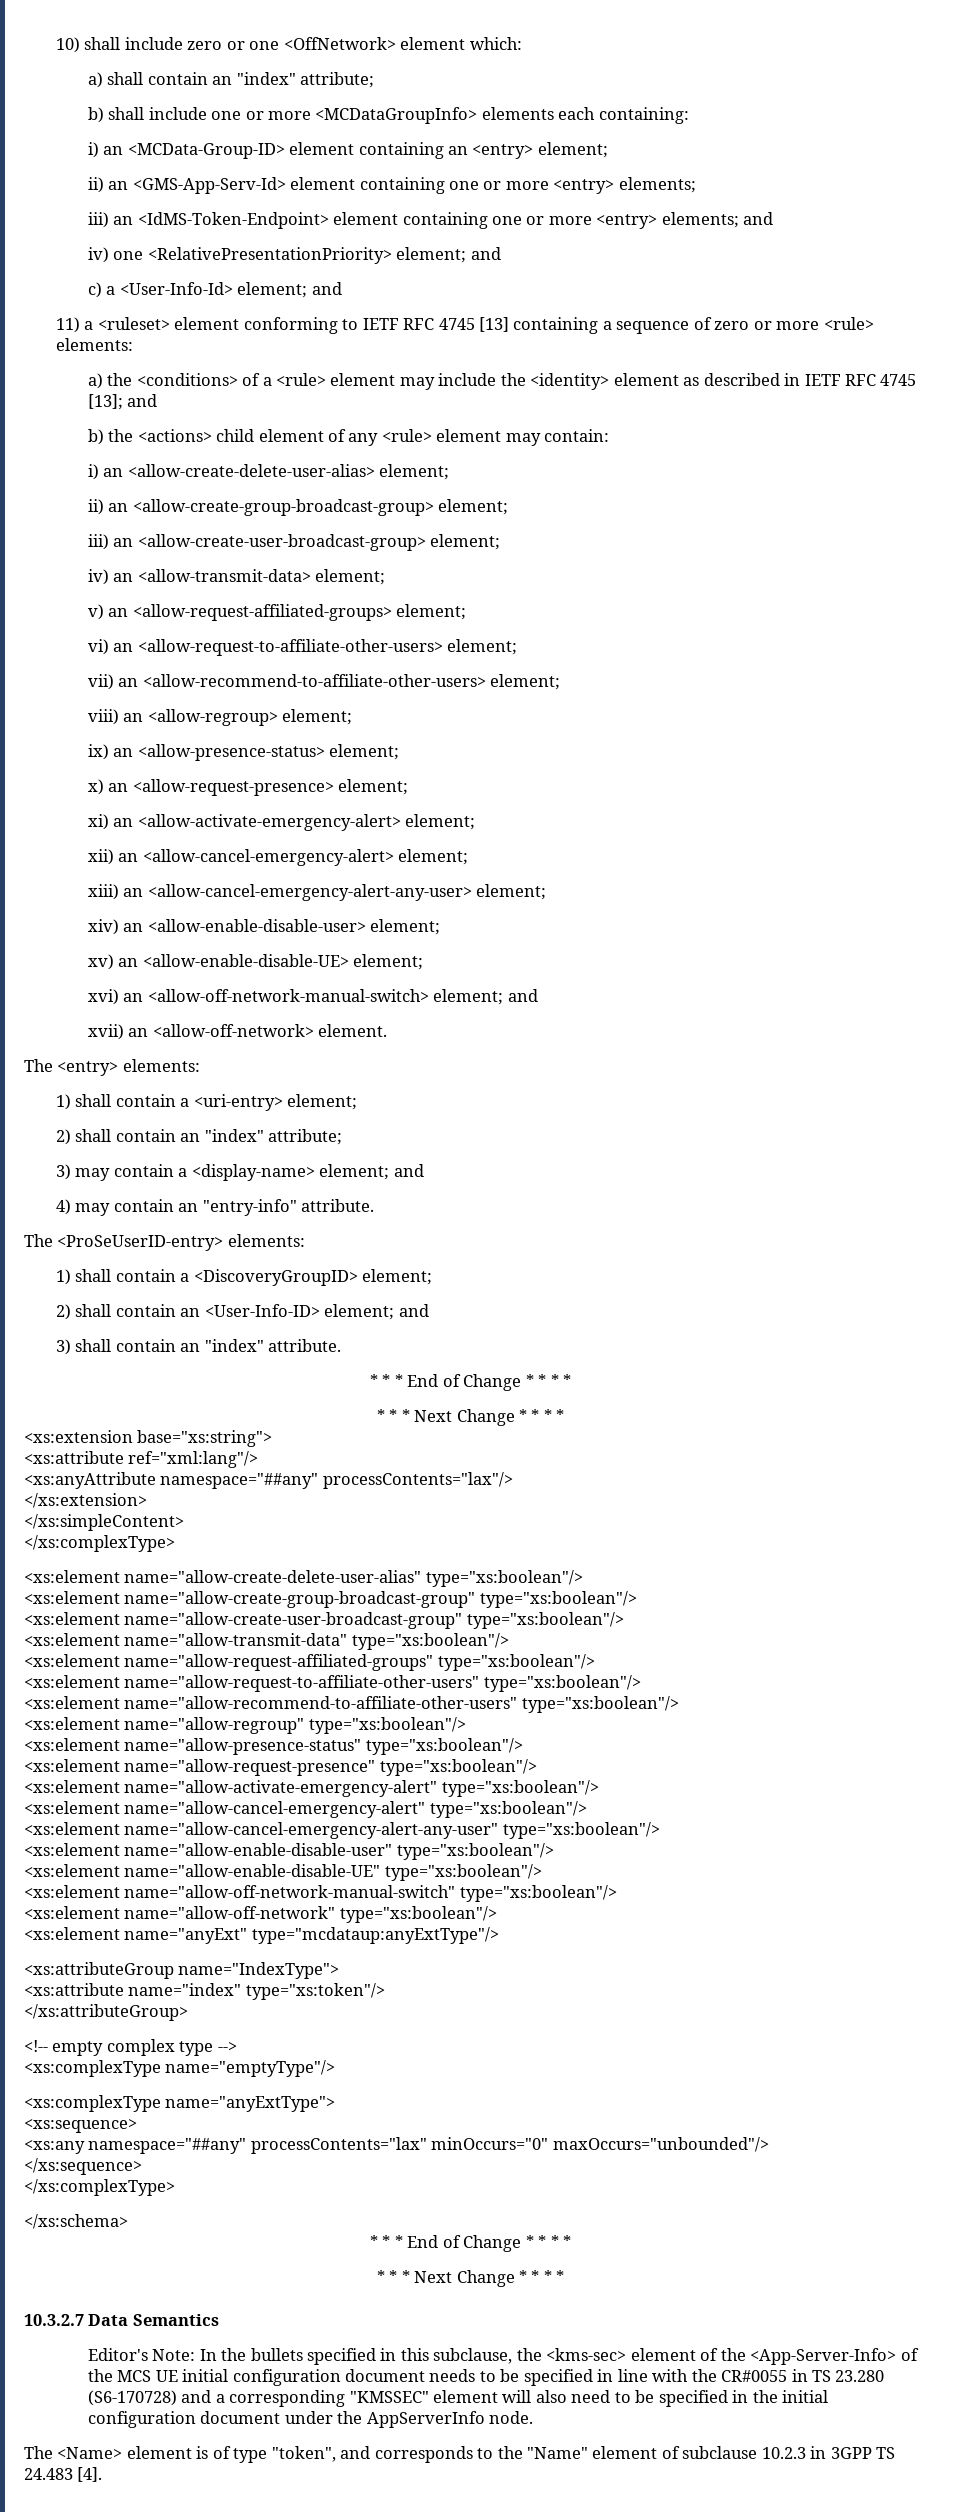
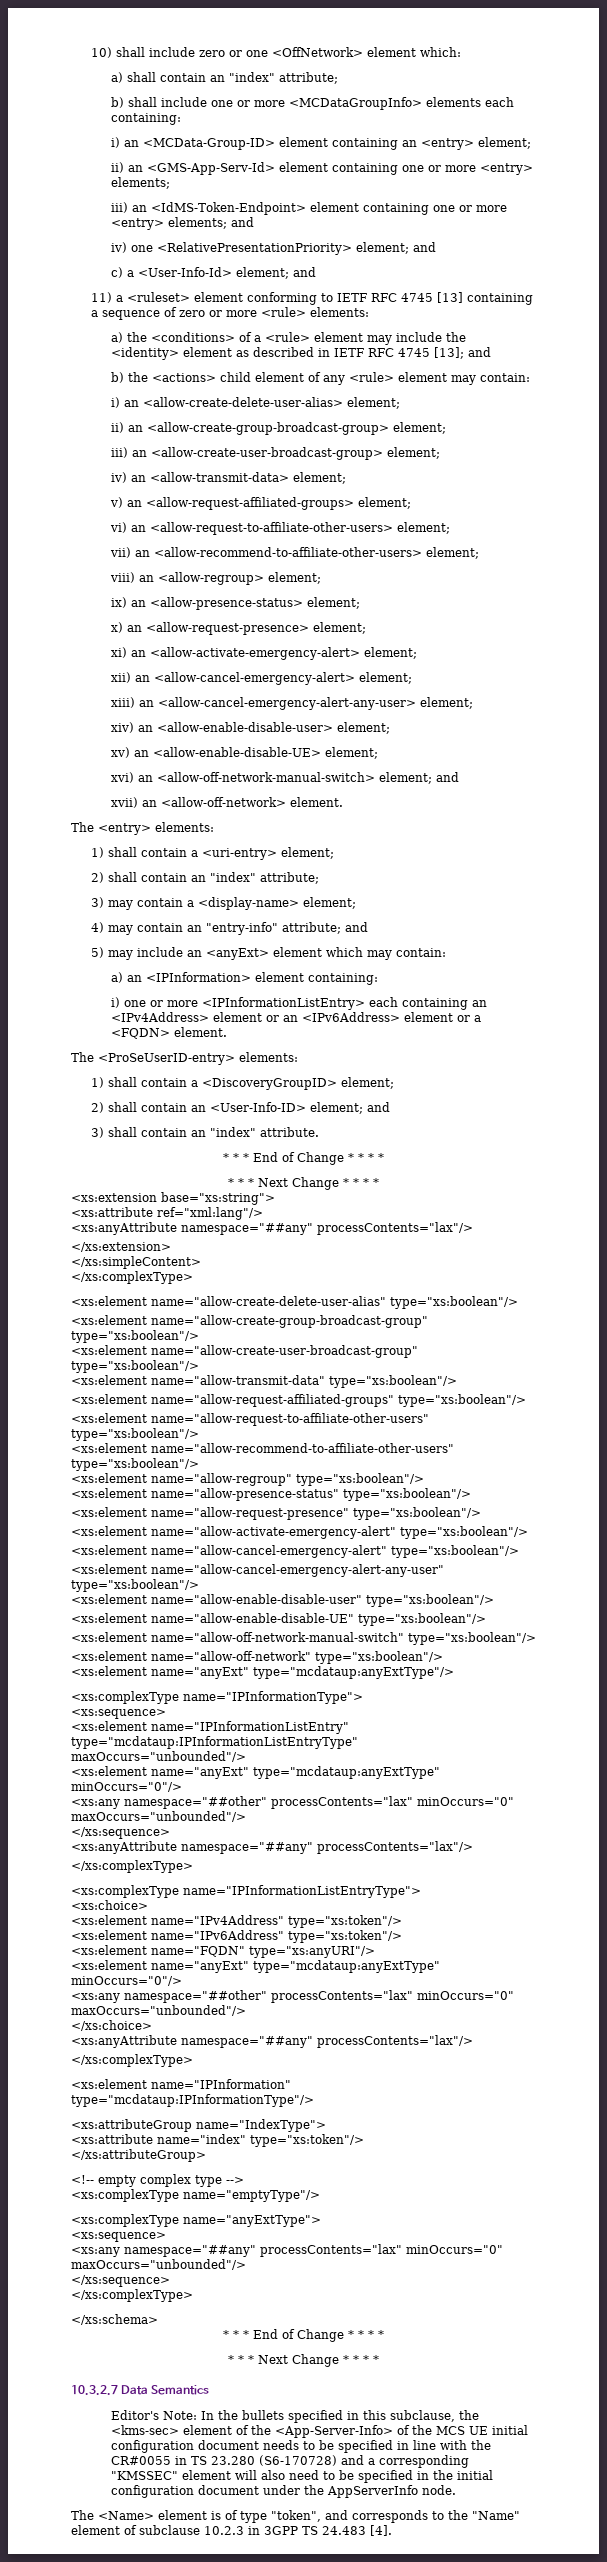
[393,1164,424,1177] and -> (357, 903) none
[301,1199,375,1212] attribute. -> [282,922,369,934] [91,947,447,960] [111,972,379,985] [111,997,488,1010] [111,1012,482,1022] [111,1027,228,1039] attribute; and // 5) may include an <anyExt> element which may contain: // a) an <IPInformation> element containing: // i) one or more <IPInformationListEntry> each containing an <IPv4Address> element or an <IPv6Address> element or a <FQDN> element.
(499, 1935) none -> [71,1691,363,1704] [71,1709,166,1719] [71,1721,349,1734] [71,1736,358,1749] [71,1751,246,1762] [71,1766,440,1779] [71,1782,182,1792] [71,1796,514,1809] [71,1811,246,1822] [71,1827,170,1839] [71,1841,473,1854] [71,1860,193,1873] [71,1885,421,1898] [71,1900,148,1910] [71,1915,402,1928] [71,1930,402,1943] [71,1945,375,1958] [71,1960,440,1973] [71,1976,182,1986] [71,1990,514,2003] [71,2005,246,2016] [71,2020,152,2031] [71,2035,473,2048] [71,2054,193,2067] [71,2079,291,2089] [71,2094,314,2107] // <xs:complexType name="IPInformationType"> // <xs:sequence> // <xs:element name="IPInformationListEntry" type="mcdataup:IPInformationListEntryType" maxOccurs="unbounded"/> // <xs:element name="anyExt" type="mcdataup:anyExtType" minOccurs="0"/> // <xs:any namespace="##other" processContents="lax" minOccurs="0" maxOccurs="unbounded"/> // </xs:sequence> // <xs:anyAttribute namespace="##any" processContents="lax"/> // </xs:complexType> // <xs:complexType name="IPInformationListEntryType"> // <xs:choice> // <xs:element name="IPv4Address" type="xs:token"/> // <xs:element name="IPv6Address" type="xs:token"/> // <xs:element name="FQDN" type="xs:anyURI"/> // <xs:element name="anyExt" type="mcdataup:anyExtType" minOccurs="0"/> // <xs:any namespace="##other" processContents="lax" minOccurs="0" maxOccurs="unbounded"/> // </xs:choice> // <xs:anyAttribute namespace="##any" processContents="lax"/> // </xs:complexType> // <xs:element name="IPInformation" type="mcdataup:IPInformationType"/>

